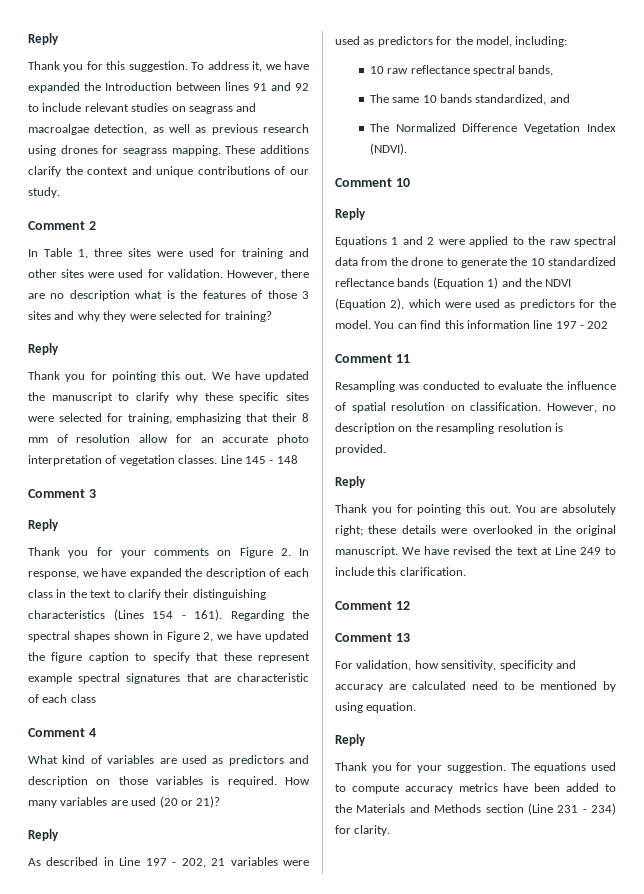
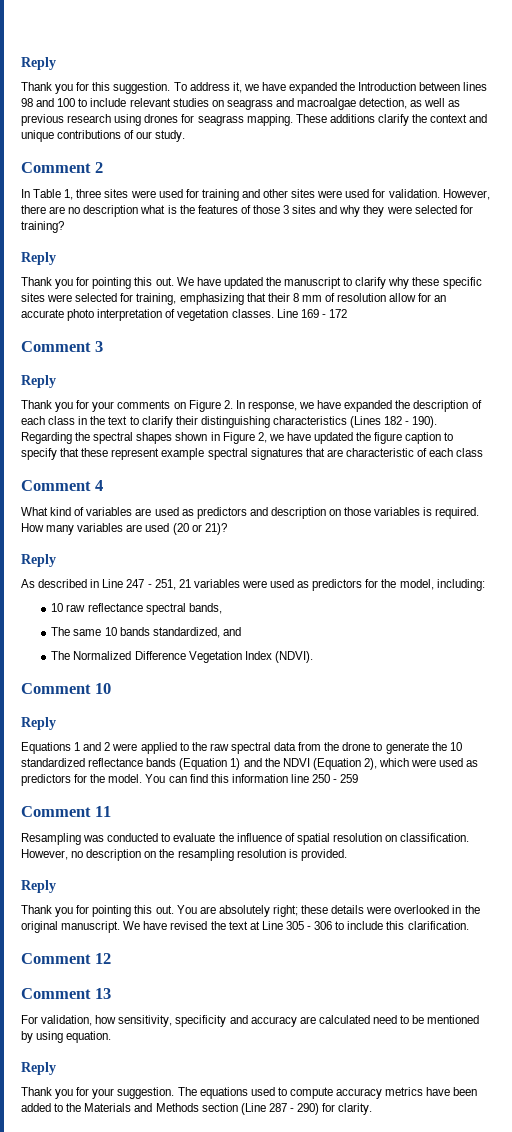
[253,82,309,91] 91 and 92 -> [21,98,76,107] 98 and 100
[244,455,298,464] 145 - 148 -> [300,309,347,318] 169 - 172
[152,609,222,621] 154 - 161). -> [384,416,438,428] 182 - 190).
[145,858,206,868] 197 - 202, -> [126,579,176,590] 247 - 251,
[555,321,609,329] 197 - 202 -> [312,774,359,783] 250 - 259
[579,547,601,555] 249 -> [285,921,333,930] 305 - 306
[557,803,616,815] 231 - 234) -> [268,1103,320,1115] 287 - 290)

